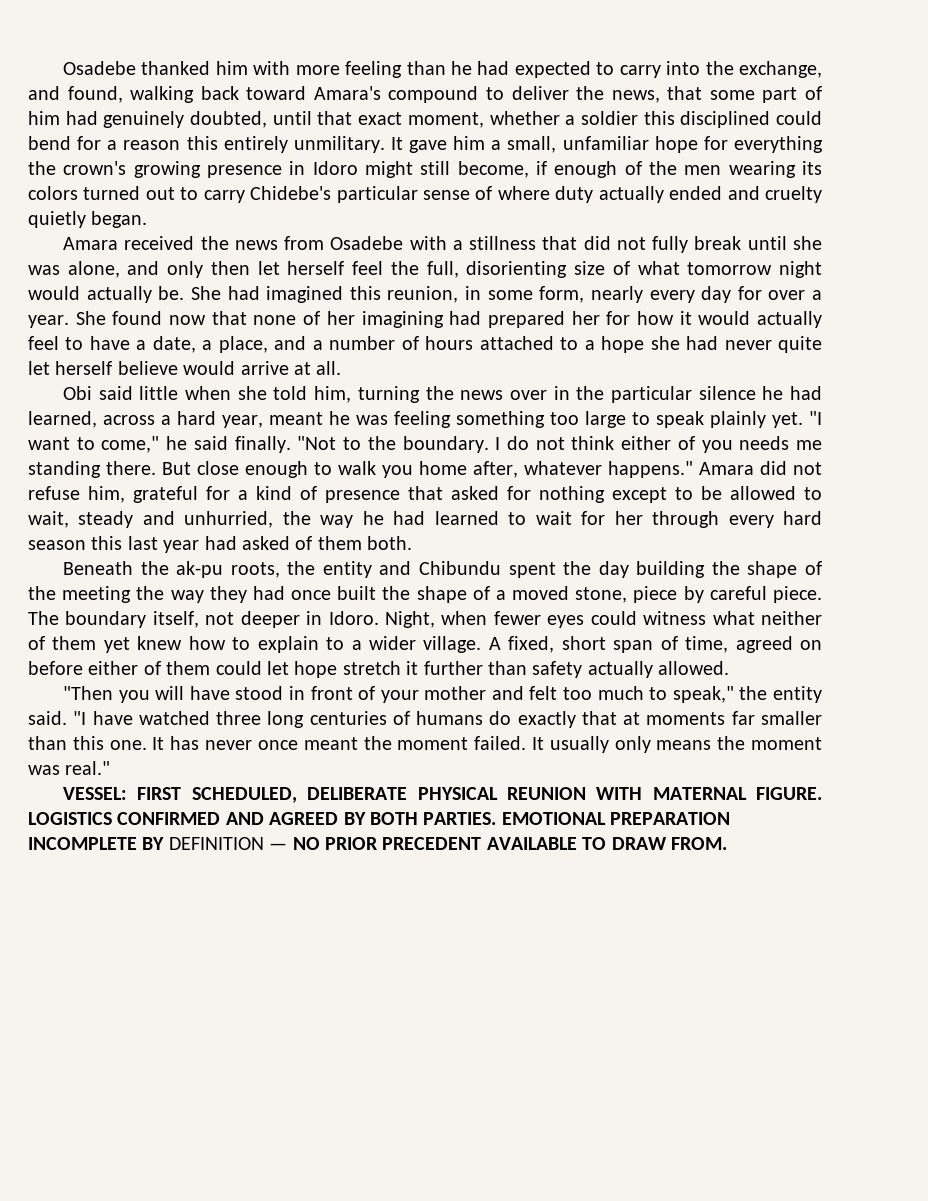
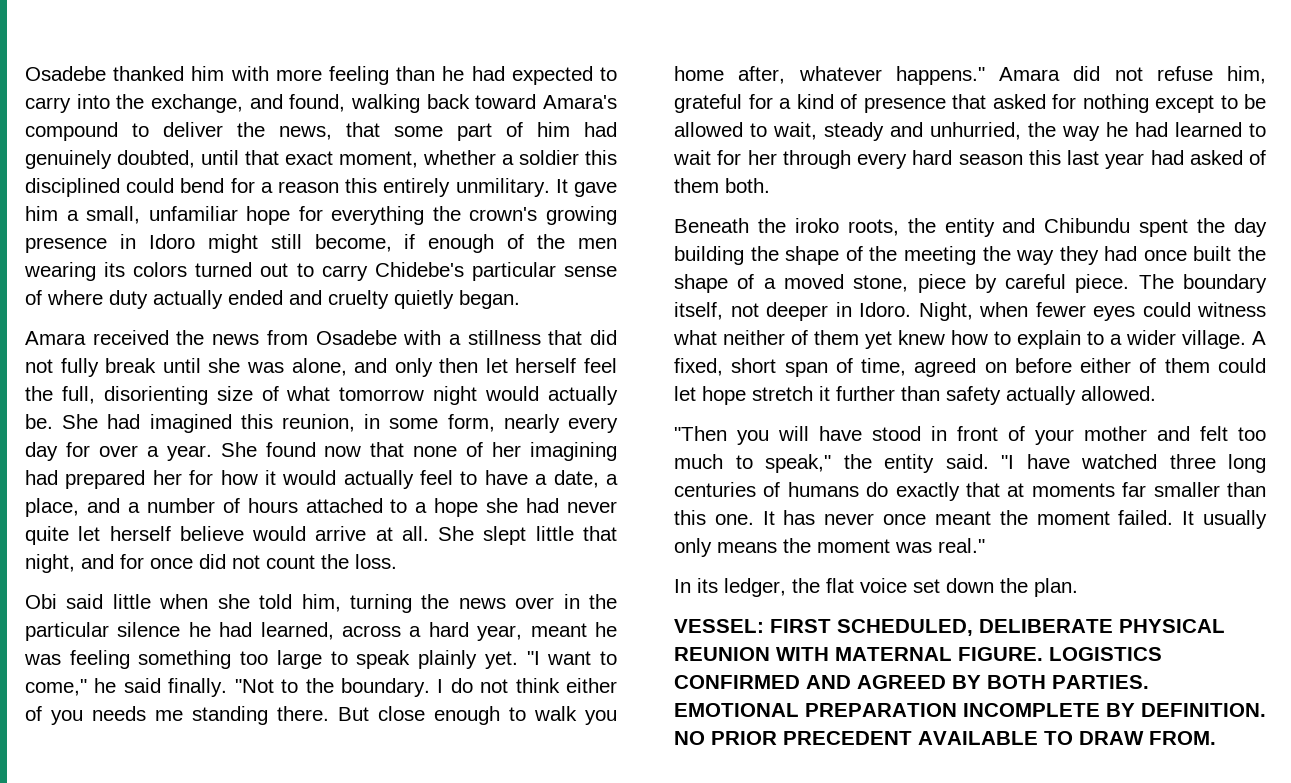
(342, 368) none -> [438,526,617,545] [25,554,397,573] She slept little that night, and for once did not count the loss.
[176,561,224,578] ak-pu -> [794,218,839,233] iroko
(111, 768) none -> [674,578,1078,597] // In its ledger, the flat voice set down the plan.
[168,837,288,850] DEFINITION — -> [1141,703,1266,717] DEFINITION.

